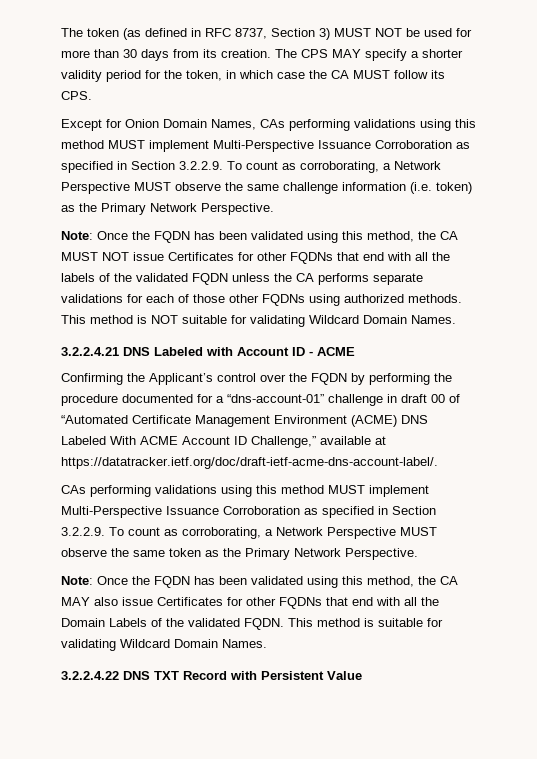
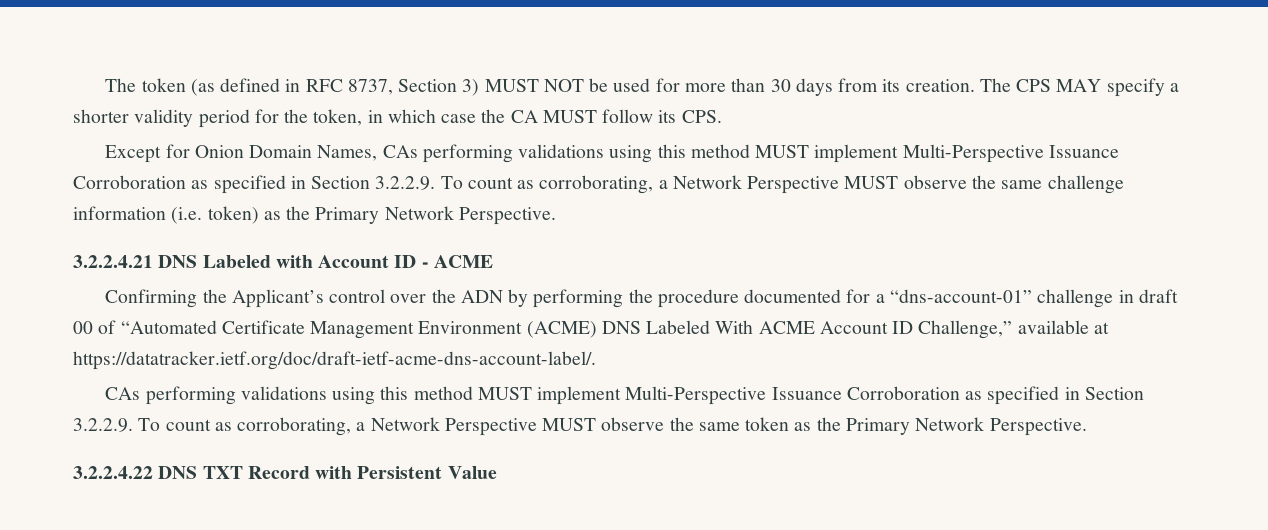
[61,231,458,243] [61,252,450,264] [61,273,423,285] [61,294,462,306] [61,315,456,327] // Note: Once the FQDN has been validated using this method, the CA MUST NOT issue Certificates for other FQDNs that end with all the labels of the validated FQDN unless the CA performs separate validations for each of those other FQDNs using authorized methods. This method is NOT suitable for validating Wildcard Domain Names. -> (556, 216) none
[311,373,347,385] FQDN -> [460,290,503,303] ADN
[61,576,458,588] [61,597,439,609] [61,618,443,630] [61,639,267,651] // Note: Once the FQDN has been validated using this method, the CA MAY also issue Certificates for other FQDNs that end with all the Domain Labels of the validated FQDN. This method is suitable for validating Wildcard Domain Names. -> (1087, 427) none

